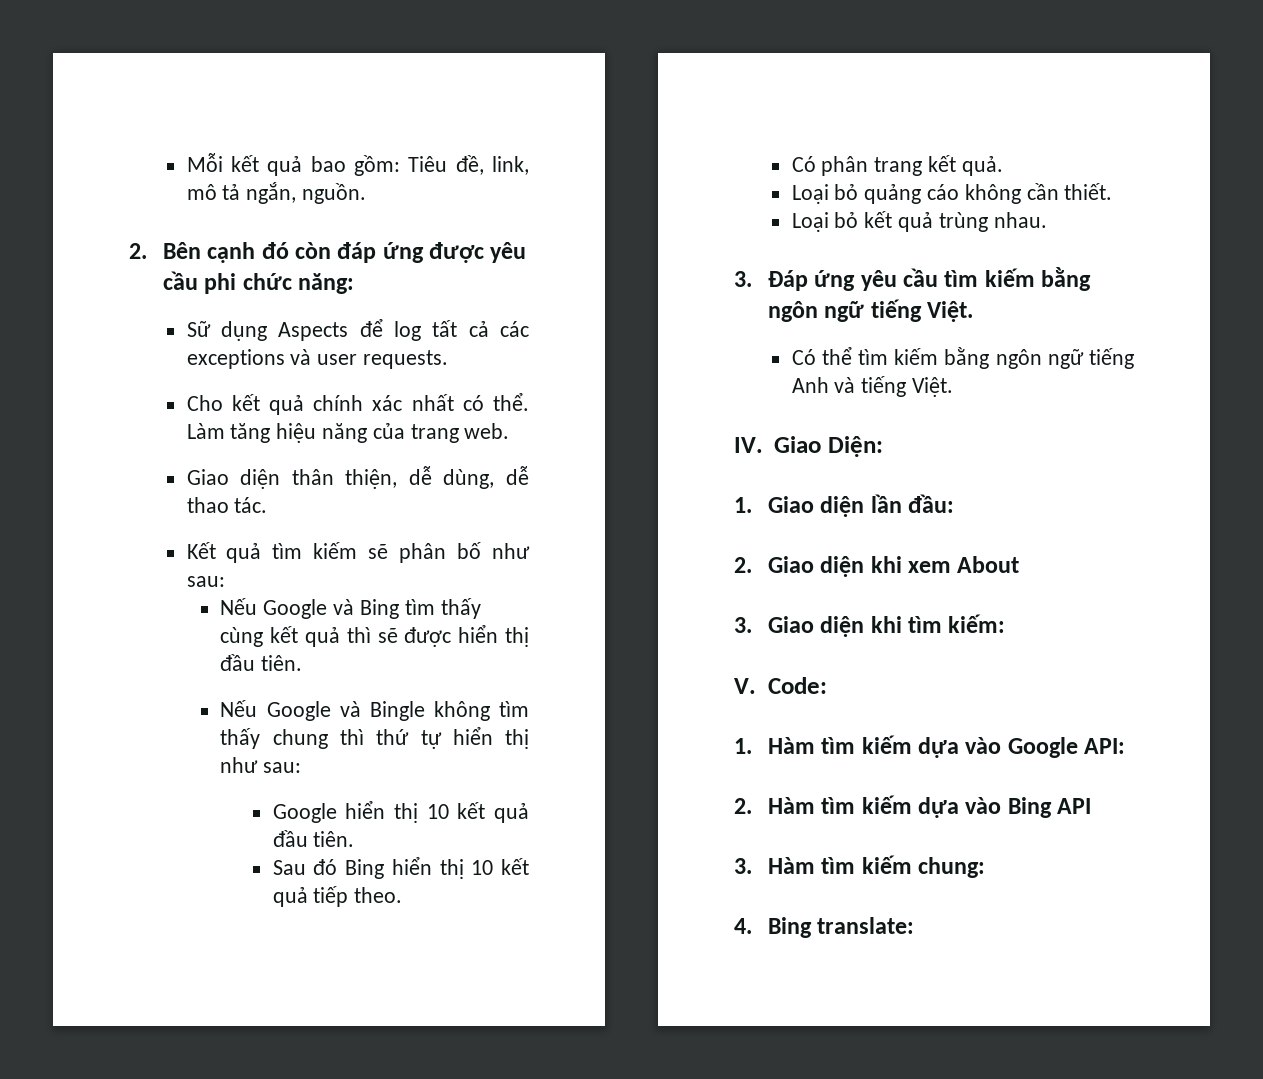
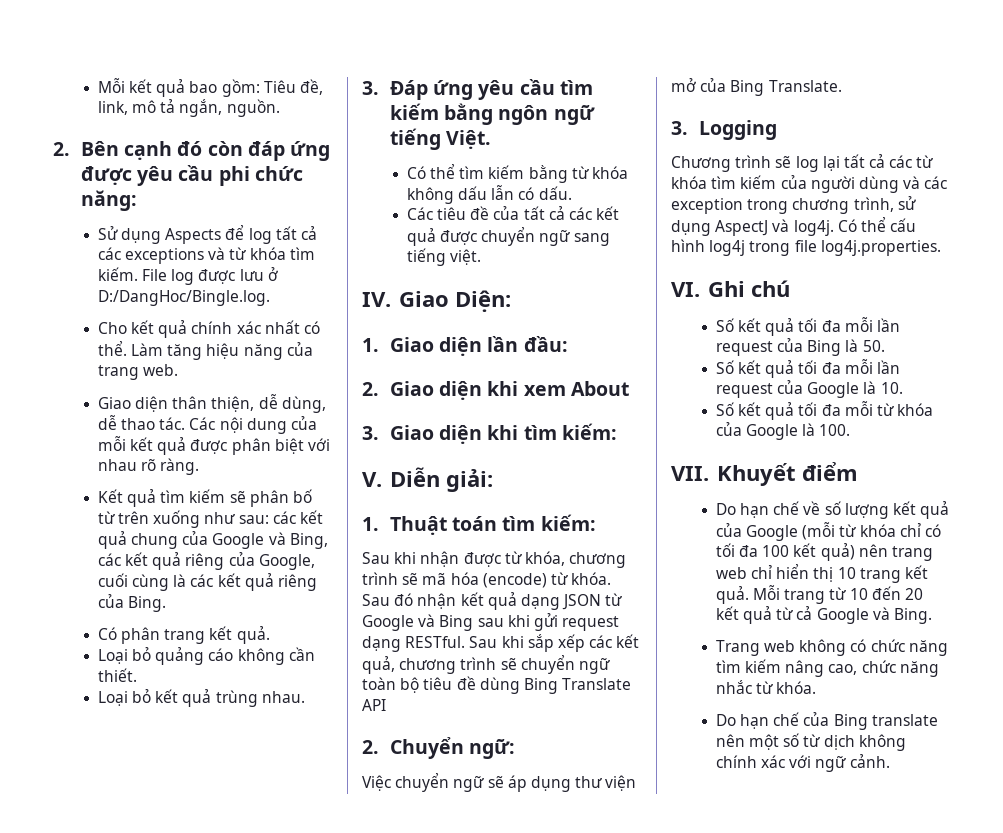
[186,321,211,337] Sữ -> [97,226,118,240] Sử
[317,350,448,369] user requests. -> [229,247,315,260] [97,267,279,285] [97,290,270,306] từ khóa tìm kiếm. File log được lưu ở D:/DangHoc/Bingle.log.
(268, 505) none -> [189,416,317,434] [97,436,330,455] [97,458,200,475] Các nội dung của mỗi kết quả được phân biệt với nhau rõ ràng.
[492,543,530,559] [186,576,225,587] [220,598,481,619] [220,625,530,647] [220,654,303,671] [220,700,530,721] [220,727,529,749] [220,757,302,773] [272,801,530,823] [272,830,355,847] [272,857,529,879] [272,886,403,907] như sau: // Nếu Google và Bing tìm thấy cùng kết quả thì sẽ được hiển thị đầu tiên. // Nếu Google và Bingle không tìm thấy chung thì thứ tự hiển thị như sau: // Google hiển thị 10 kết quả đầu tiên. // Sau đó Bing hiển thị 10 kết quả tiếp theo. -> [97,510,323,528] [97,531,328,549] [97,552,315,570] [97,573,317,591] [97,594,167,612] từ trên xuống như sau: các kết quả chung của Google và Bing, các kết quả riêng của Google, cuối cùng là các kết quả riêng của Bing.
[995,348,1134,369] [791,376,953,397] ngôn ngữ tiếng Anh và tiếng Việt. -> [571,166,628,179] [406,185,572,204] [406,206,620,220] [406,227,610,246] [406,248,482,266] từ khóa không dấu lẫn có dấu. // Các tiêu đề của tất cả các kết quả được chuyển ngữ sang tiếng việt.
[767,677,827,694] [734,735,1125,758] [734,795,1091,818] [734,855,985,878] [734,917,915,938] Code: // 1. Hàm tìm kiếm dựa vào Google API: // 2. Hàm tìm kiếm dựa vào Bing API // 3. Hàm tìm kiếm chung: // 4. Bing translate: -> [389,467,493,492] [362,514,596,535] [362,551,627,568] [362,572,612,588] [362,592,623,610] [362,613,620,631] [362,634,640,652] [362,655,610,674] [362,676,632,694] [362,699,386,711] [362,737,516,759] [362,773,637,792] [671,78,842,96] [671,120,777,140] [671,154,934,172] [671,175,948,193] [671,196,916,214] [671,217,917,236] [671,239,941,256] [671,280,790,297] [715,317,900,336] [715,338,885,356] [715,359,900,378] [715,380,903,398] [715,401,934,420] [715,422,851,440] [671,462,858,486] [715,501,950,519] [715,522,941,541] [715,543,933,561] [715,564,928,583] [715,585,923,604] [715,606,932,624] [715,639,948,656] [715,659,939,677] [715,680,817,694] [715,712,938,730] [715,733,906,751] [715,754,890,772] Diễn giải: // 1. Thuật toán tìm kiếm: // Sau khi nhận được từ khóa, chương trình sẽ mã hóa (encode) từ khóa. Sau đó nhận kết quả dạng JSON từ Google và Bing sau khi gửi request dạng RESTful. Sau khi sắp xếp các kết quả, chương trình sẽ chuyển ngữ toàn bộ tiêu đề dùng Bing Translate API // 2. Chuyển ngữ: // Việc chuyển ngữ sẽ áp dụng thư viện mở của Bing Translate. // 3. Logging // Chương trình sẽ log lại tất cả các từ khóa tìm kiếm của người dùng và các exception trong chương trình, sử dụng AspectJ và log4j. Có thể cấu hình log4j trong file log4j.properties. // VI. Ghi chú // Số kết quả tối đa mỗi lần request của Bing là 50. // Số kết quả tối đa mỗi lần request của Google là 10. // Số kết quả tối đa mỗi từ khóa của Google là 100. // VII. Khuyết điểm // Do hạn chế về số lượng kết quả của Google (mỗi từ khóa chỉ có tối đa 100 kết quả) nên trang web chỉ hiển thị 10 trang kết quả. Mỗi trang từ 10 đến 20 kết quả từ cả Google và Bing. // Trang web không có chức năng tìm kiếm nâng cao, chức năng nhắc từ khóa. // Do hạn chế của Bing translate nên một số từ dịch không chính xác với ngữ cảnh.

